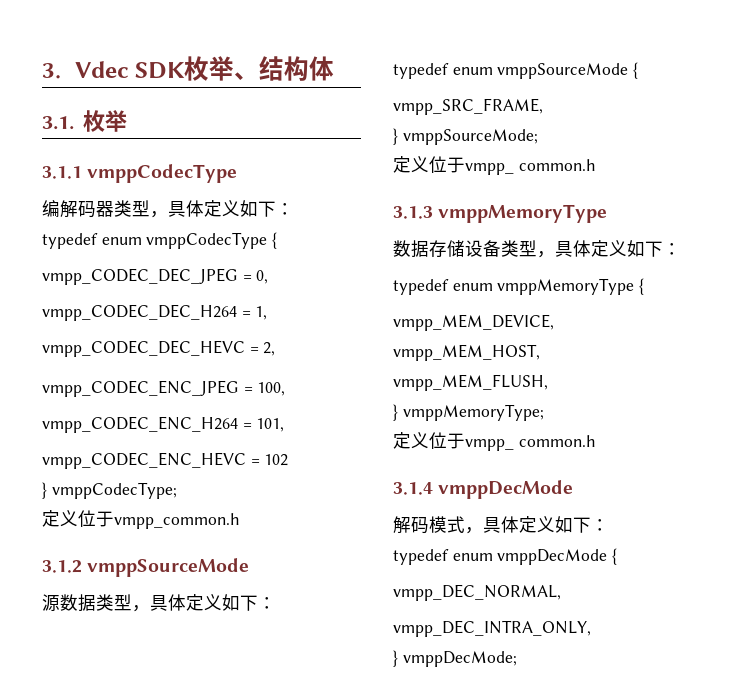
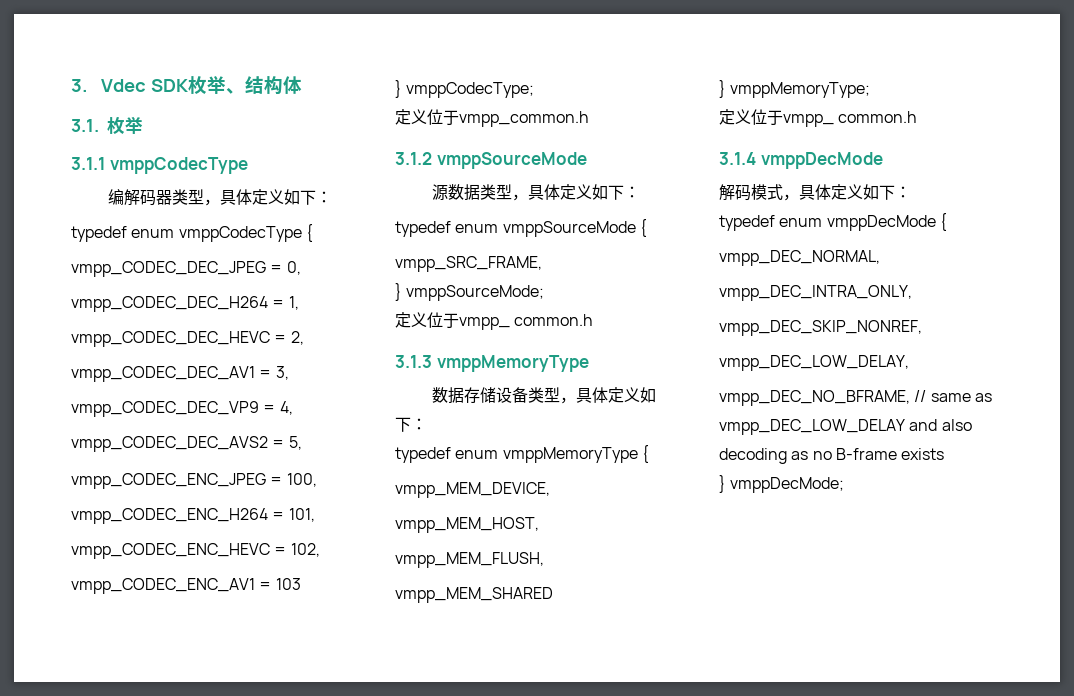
(276, 349) none -> [71,366,289,382] [71,401,293,417] [71,436,302,452] // vmpp_CODEC_DEC_AV1 = 3, // vmpp_CODEC_DEC_VP9 = 4, // vmpp_CODEC_DEC_AVS2 = 5,
[264,454,289,466] 102 -> [290,543,320,557] [71,578,301,594] 102, // vmpp_CODEC_ENC_AV1 = 103
(548, 382) none -> [395,587,553,603] // vmpp_MEM_SHARED
(591, 628) none -> [719,320,922,336] [719,355,909,371] [719,390,992,406] [719,419,972,435] [719,448,945,464] // vmpp_DEC_SKIP_NONREF, // vmpp_DEC_LOW_DELAY, // vmpp_DEC_NO_BFRAME, // same as vmpp_DEC_LOW_DELAY and also decoding as no B-frame exists

